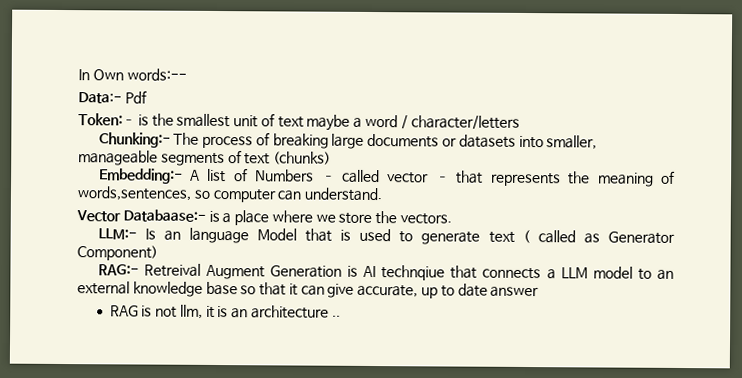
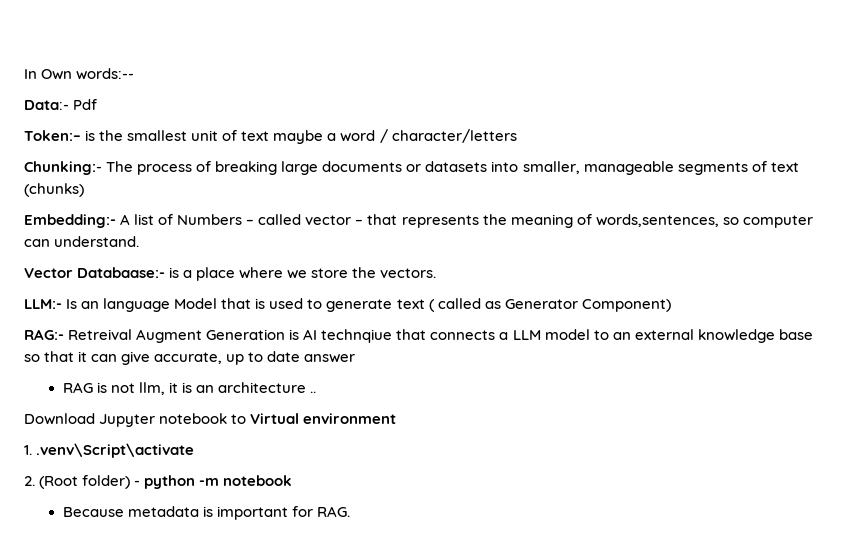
(341, 316) none -> [24,413,397,427] [24,443,195,458] [24,475,293,489] [62,506,350,520] // Download Jupyter notebook to Virtual environment // 1. .venv\Script\activate // 2. (Root folder) - python -m notebook // Because metadata is important for RAG.

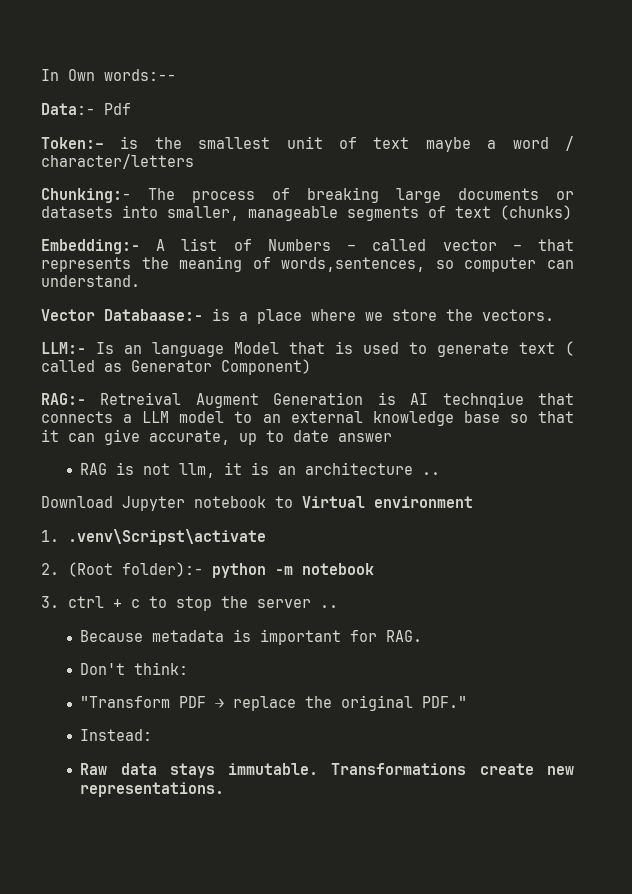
[36,443,195,458] .venv\Script\activate -> [68,529,266,545] .venv\Scripst\activate
[82,475,141,489] folder) - -> [122,562,203,577] folder):-
(293, 480) none -> [41,596,338,611] // 3. ctrl + c to stop the server ..
(350, 511) none -> [80,662,189,675] [80,695,468,711] [80,729,153,741] [80,763,574,778] [80,782,225,797] // Don't think: // "Transform PDF → replace the original PDF." // Instead: // Raw data stays immutable. Transformations create new representations.

